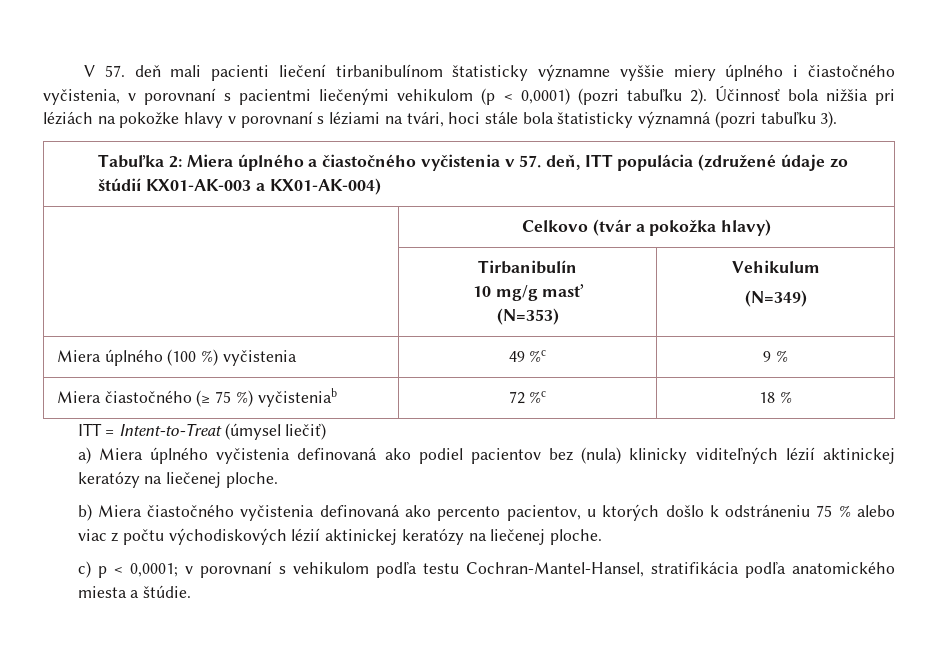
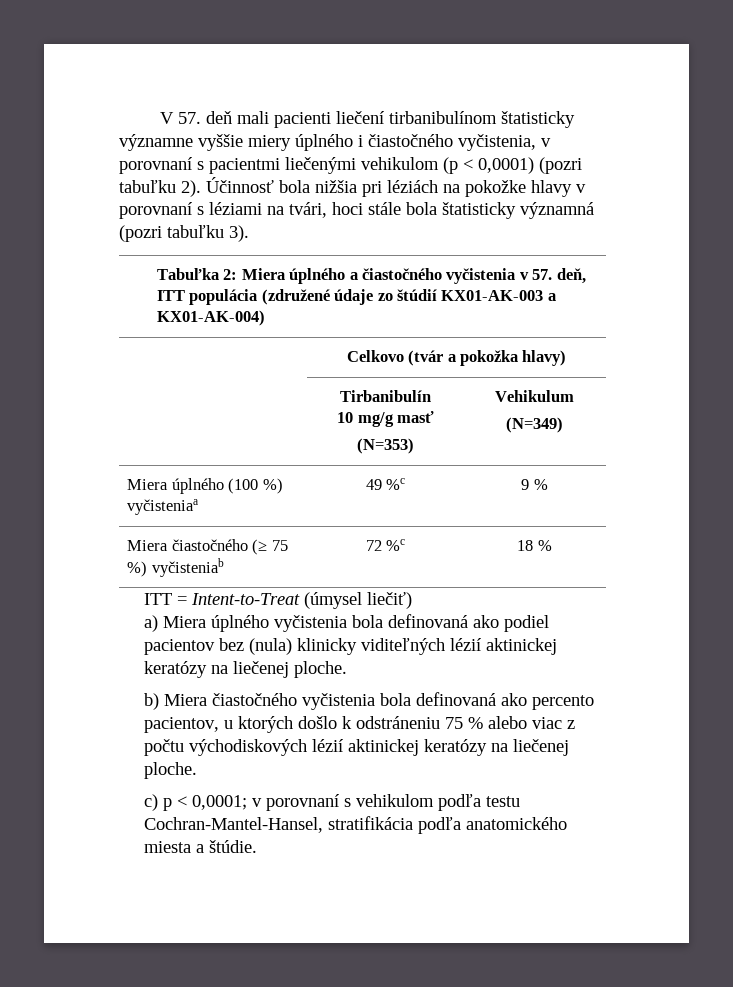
[222,350,297,366] vyčistenia -> [127,499,199,515] vyčisteniaa
(291, 456) none -> [351,615,383,628] bola
(315, 513) none -> [379,693,411,706] bola

